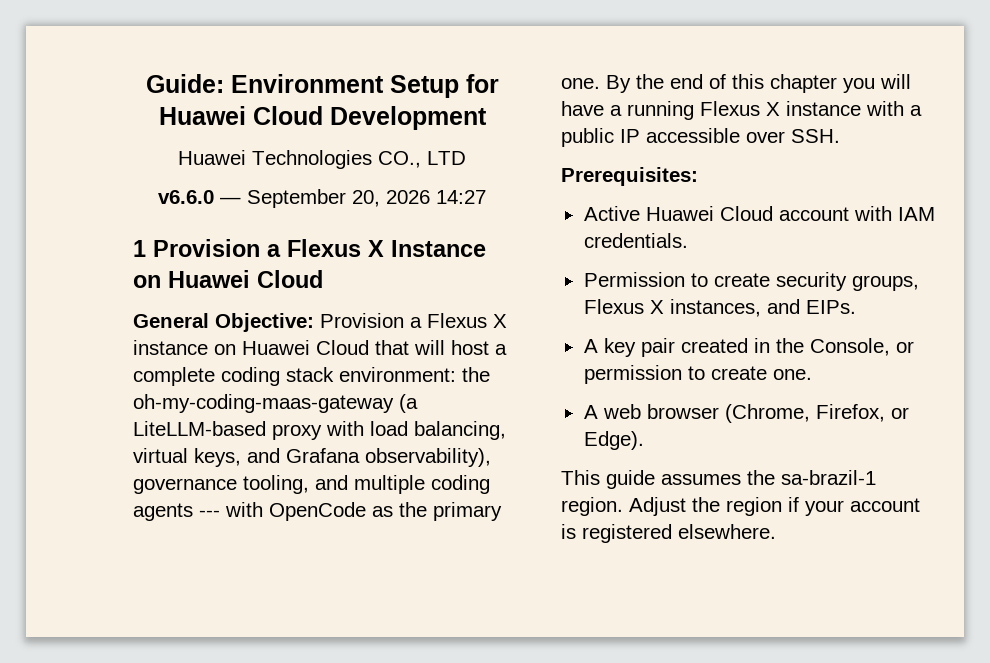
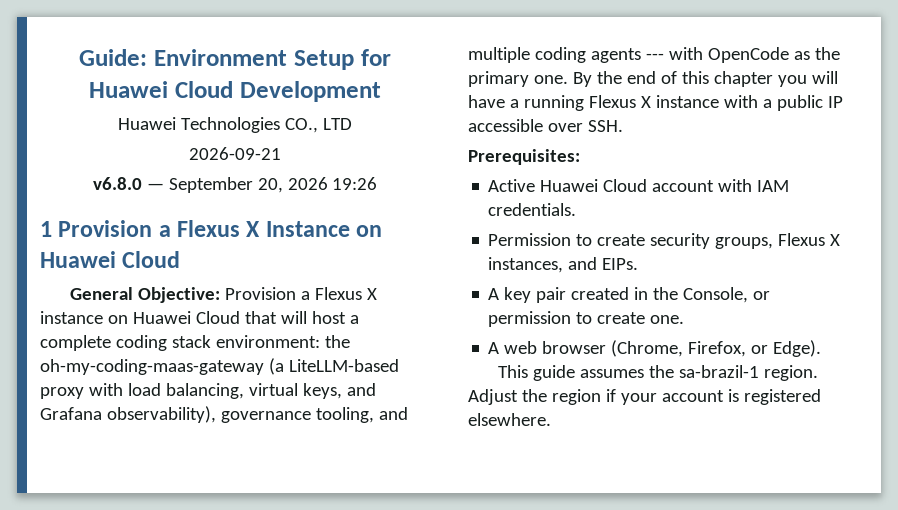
[158,190,214,204] v6.6.0 -> [189,147,281,160] [92,177,142,190] 2026-09-21 // v6.8.0
[436,190,486,204] 14:27 -> [332,177,378,190] 19:26

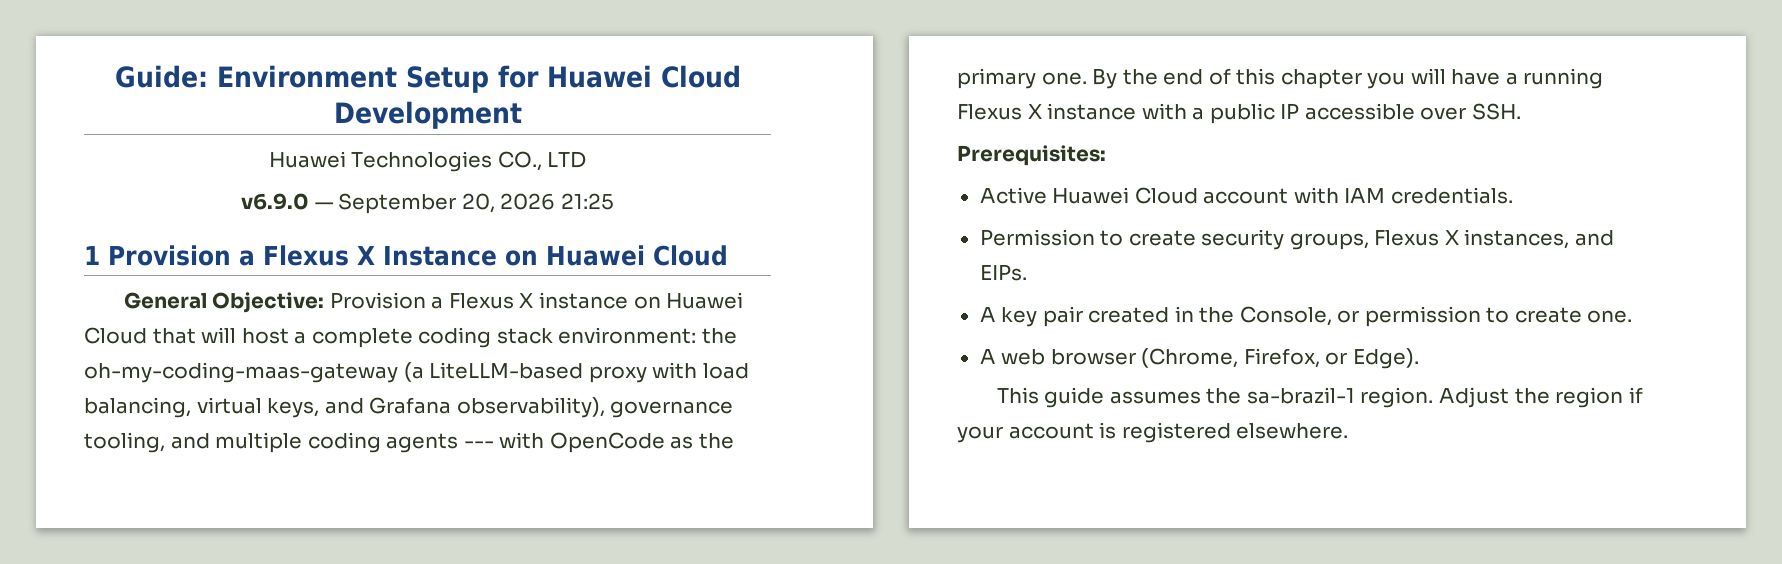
[189,147,281,160] [92,177,142,190] 2026-09-21 // v6.8.0 -> [241,193,310,210] v6.9.0
[332,177,378,190] 19:26 -> [560,193,614,210] 21:25

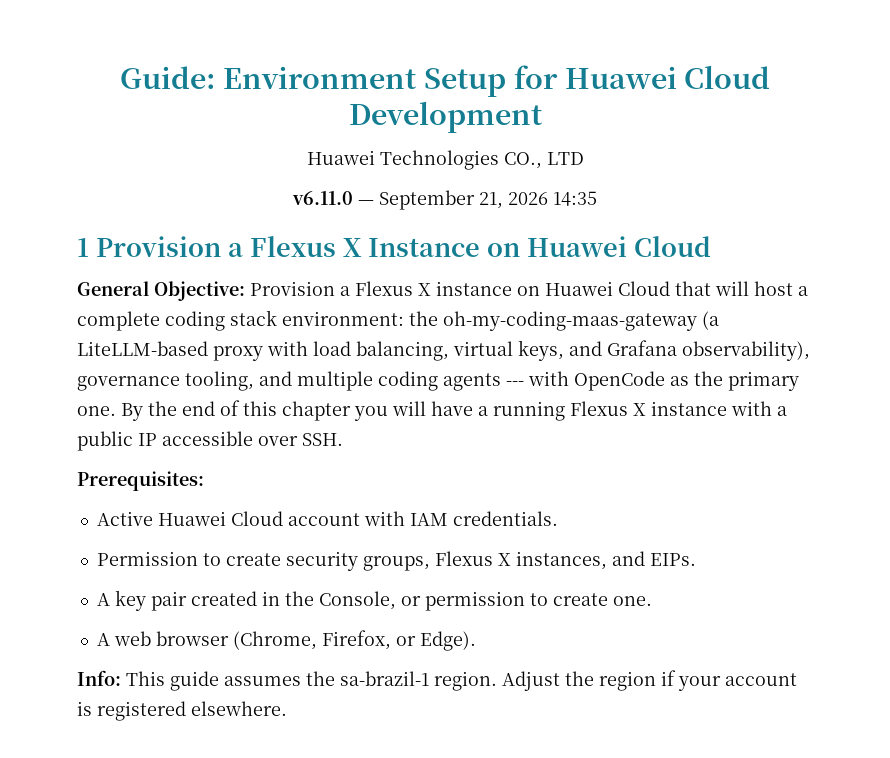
[241,193,310,210] v6.9.0 -> [292,191,353,205] v6.11.0
[461,193,614,213] 20, 2026 21:25 -> [479,191,597,209] 21, 2026 14:35
(1419, 358) none -> [77,670,121,686] Info:

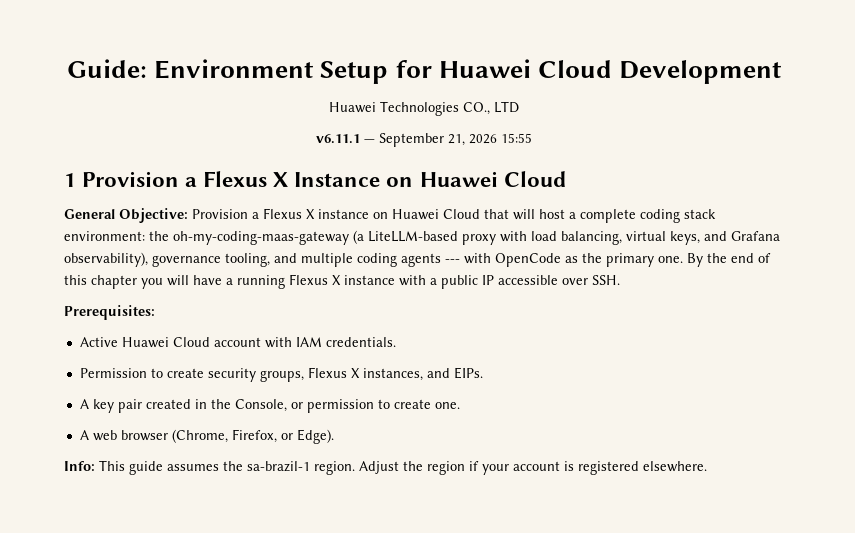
[292,191,353,205] v6.11.0 -> [316,134,360,144] v6.11.1
[553,191,597,206] 14:35 -> [501,133,532,143] 15:55

